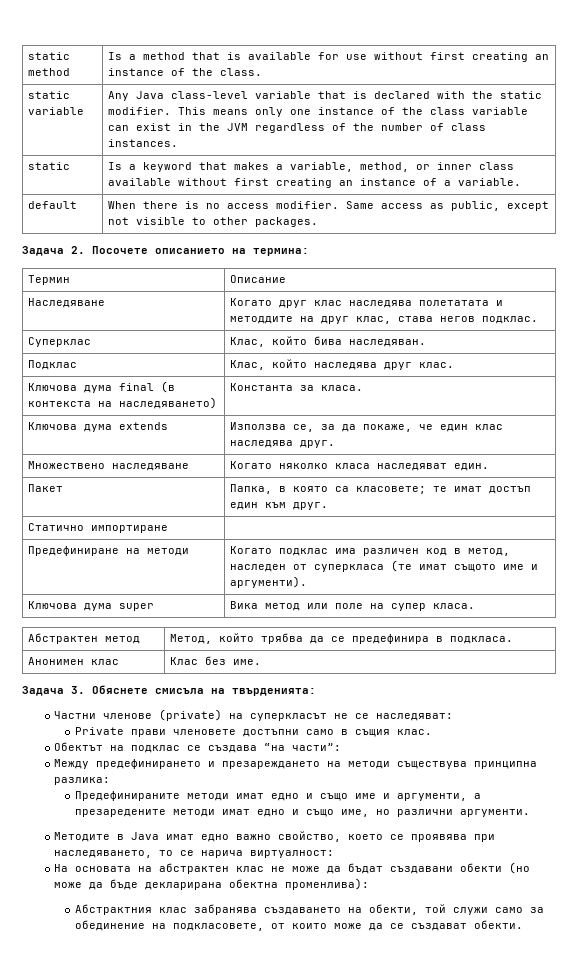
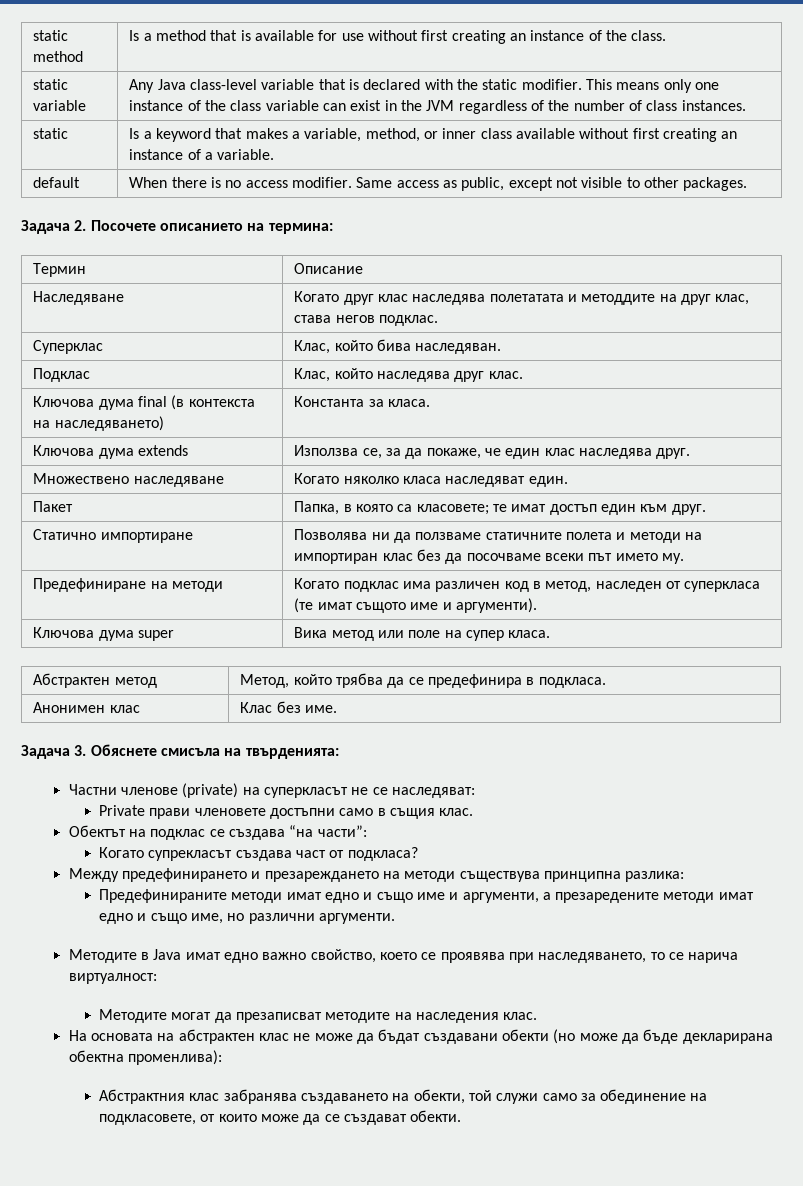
(168, 529) none -> [294,529,703,543] [294,549,685,564] Позволява ни да ползваме статичните полета и методи на импортиран клас без да посочваме всеки път името му.
(342, 747) none -> [98,847,418,861] // Когато супрекласът създава част от подкласа?
(335, 854) none -> [98,1009,538,1023] // Методите могат да презаписват методите на наследения клас.

